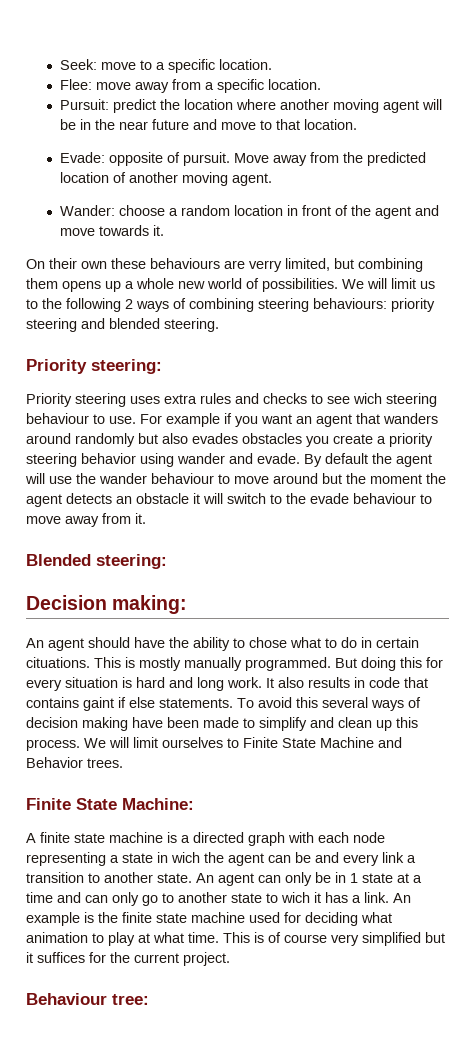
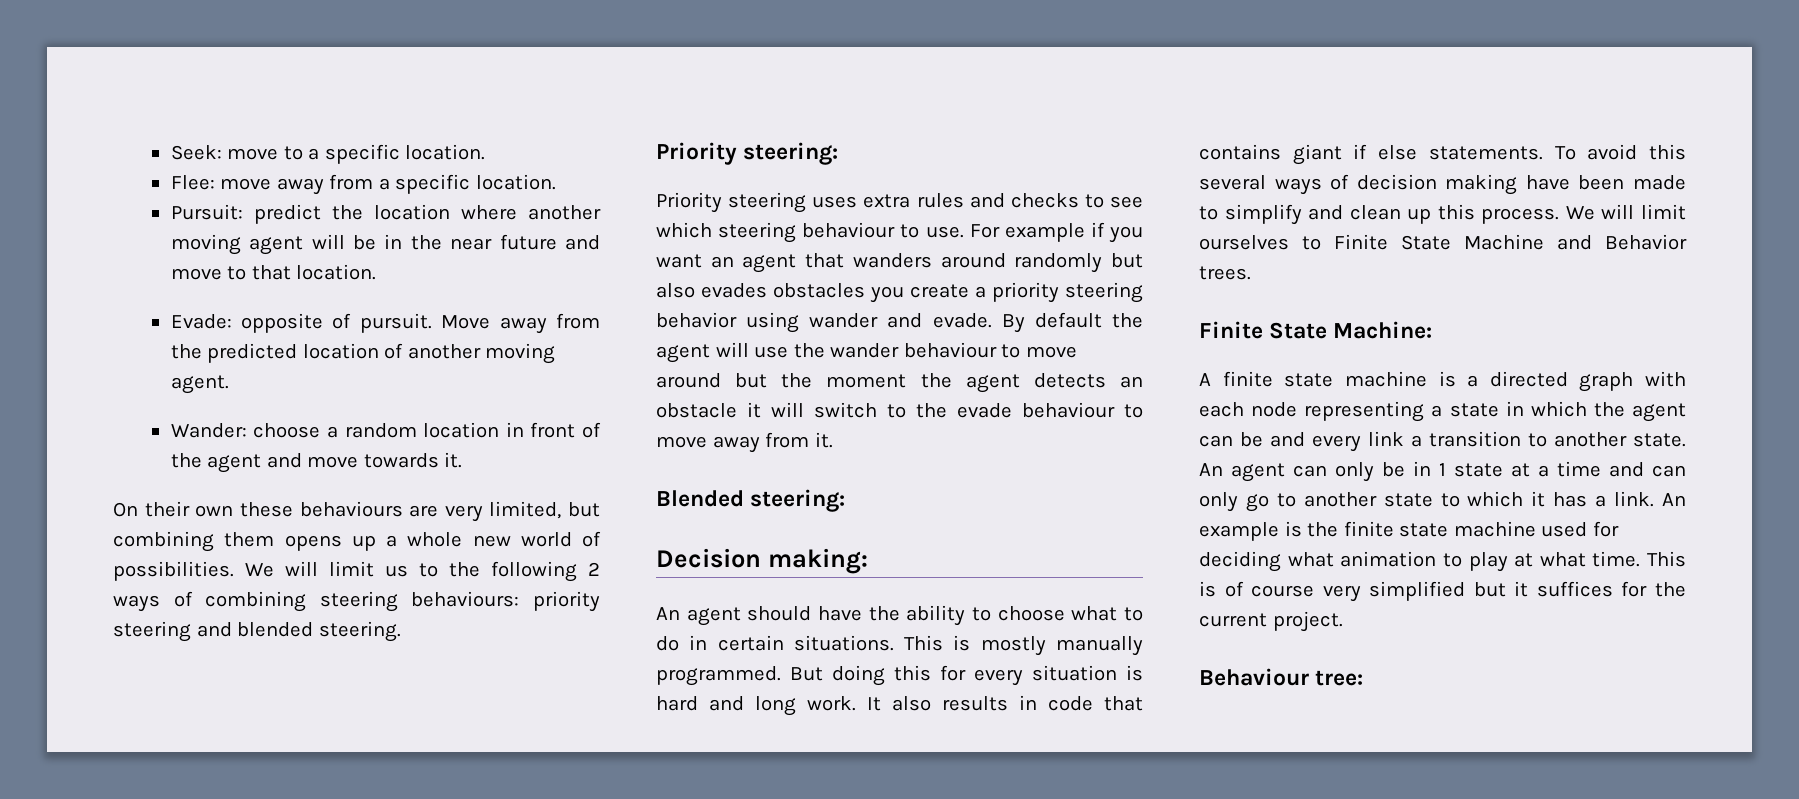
[249,260,282,272] verry -> [444,505,483,522] very
[353,393,382,404] wich -> [656,222,712,238] which
[249,637,287,648] chose -> [997,606,1065,621] choose
[26,657,90,668] cituations. -> [793,635,894,651] situations.
[83,697,114,711] gaint -> [1292,144,1342,165] giant
[171,852,200,863] wich -> [1530,401,1587,417] which
[281,892,310,903] wich -> [1467,491,1524,507] which

